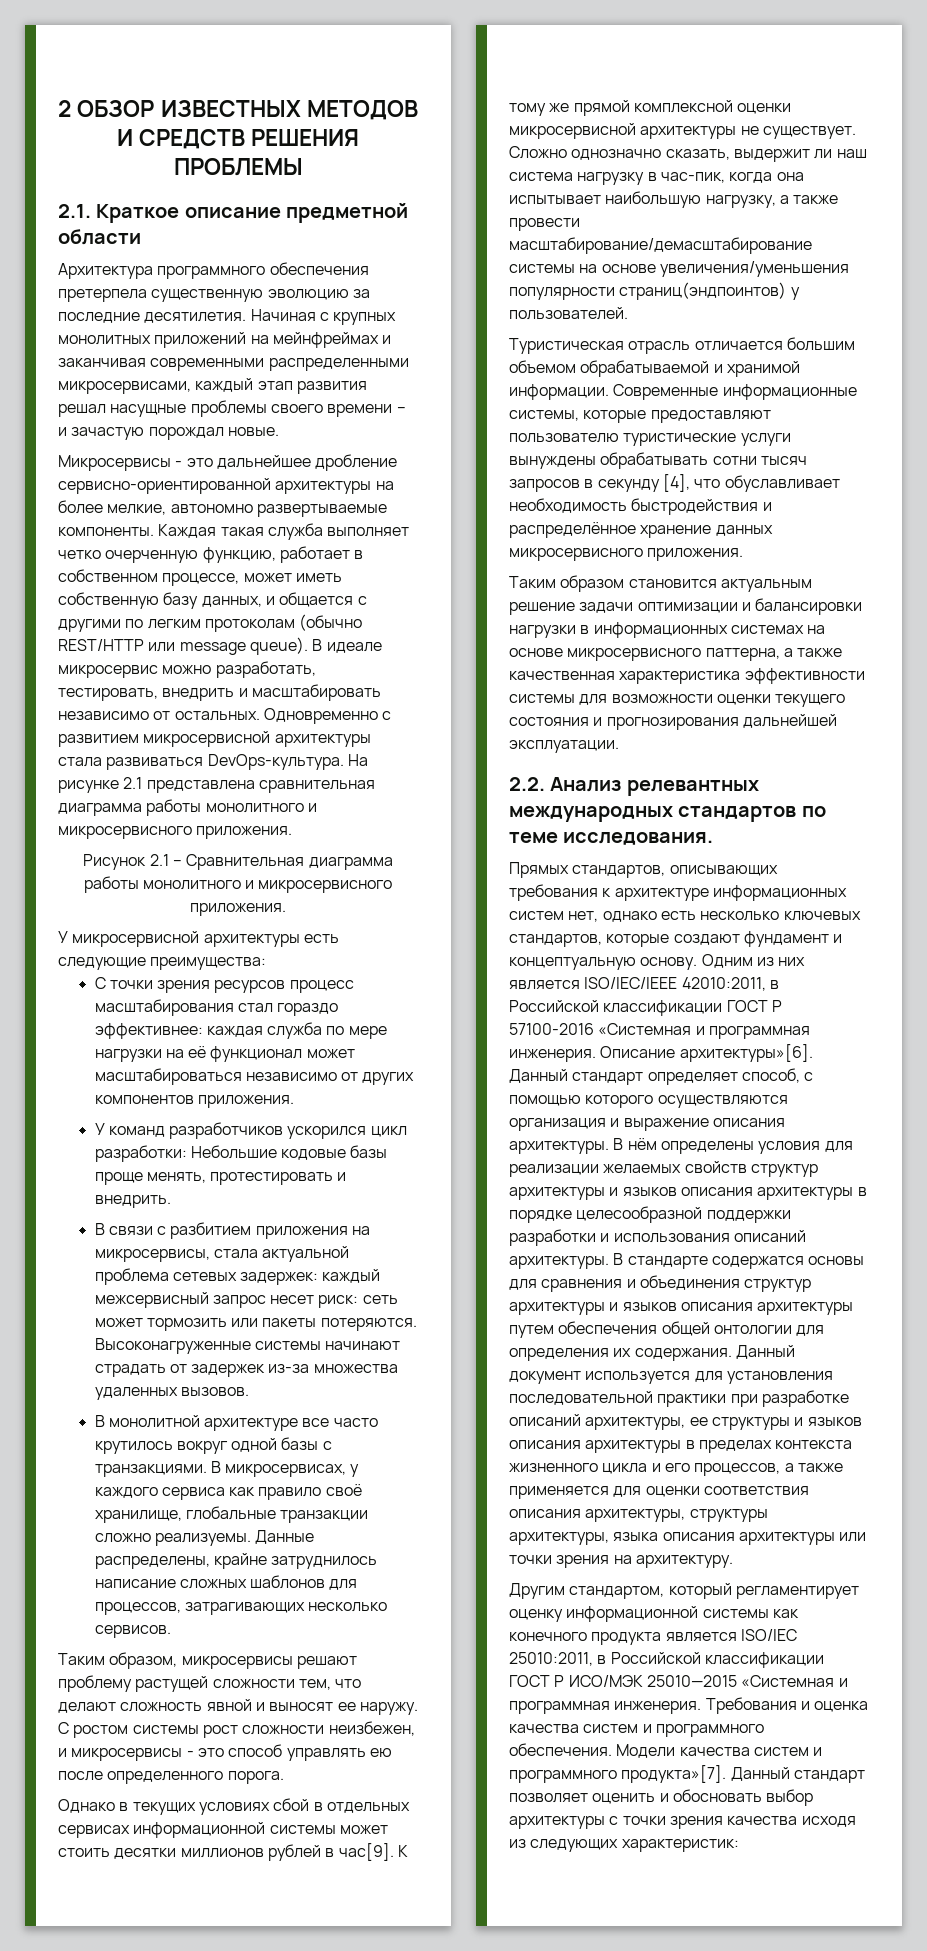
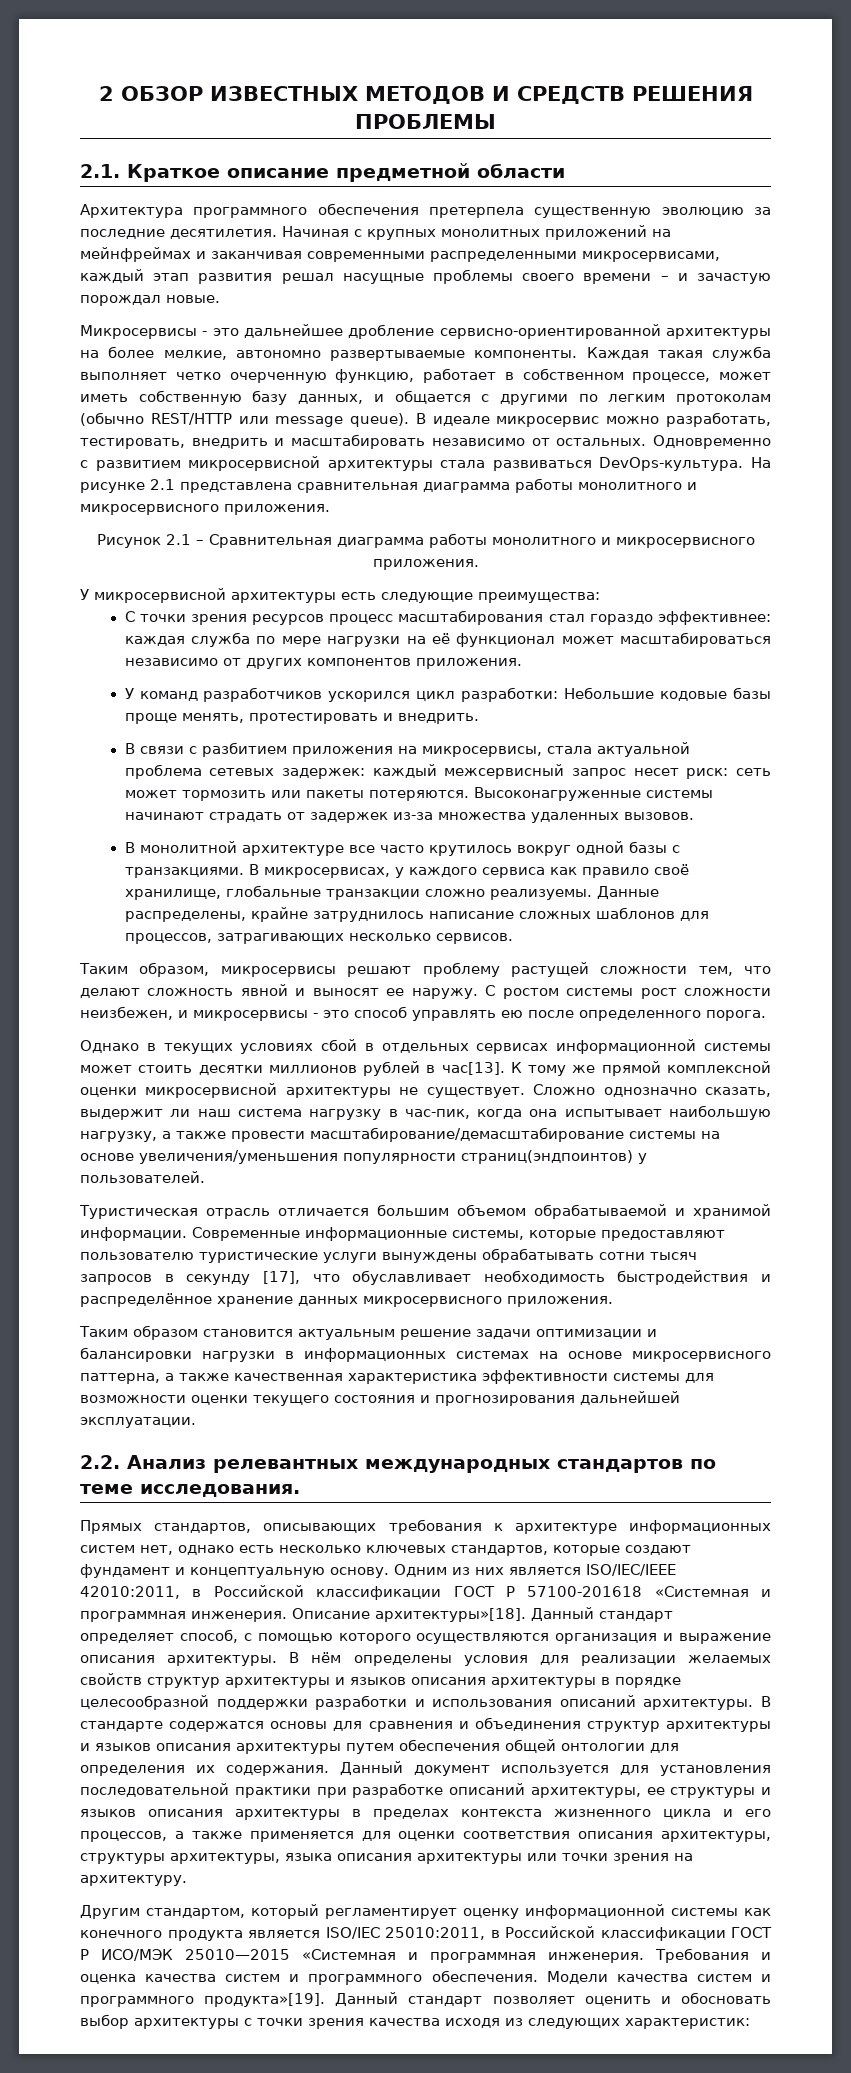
[338,1843,394,1861] час[9]. -> [441,1062,505,1075] час[13].
[662,474,690,492] [4], -> [262,1271,300,1284] [17],
[509,1023,594,1035] 57100-2016 -> [527,1586,643,1597] 57100-201618
[679,1044,813,1062] архитектуры»[6]. -> [375,1608,526,1622] архитектуры»[18].
[621,1765,727,1783] продукта»[7]. -> [204,1993,326,2007] продукта»[19].

